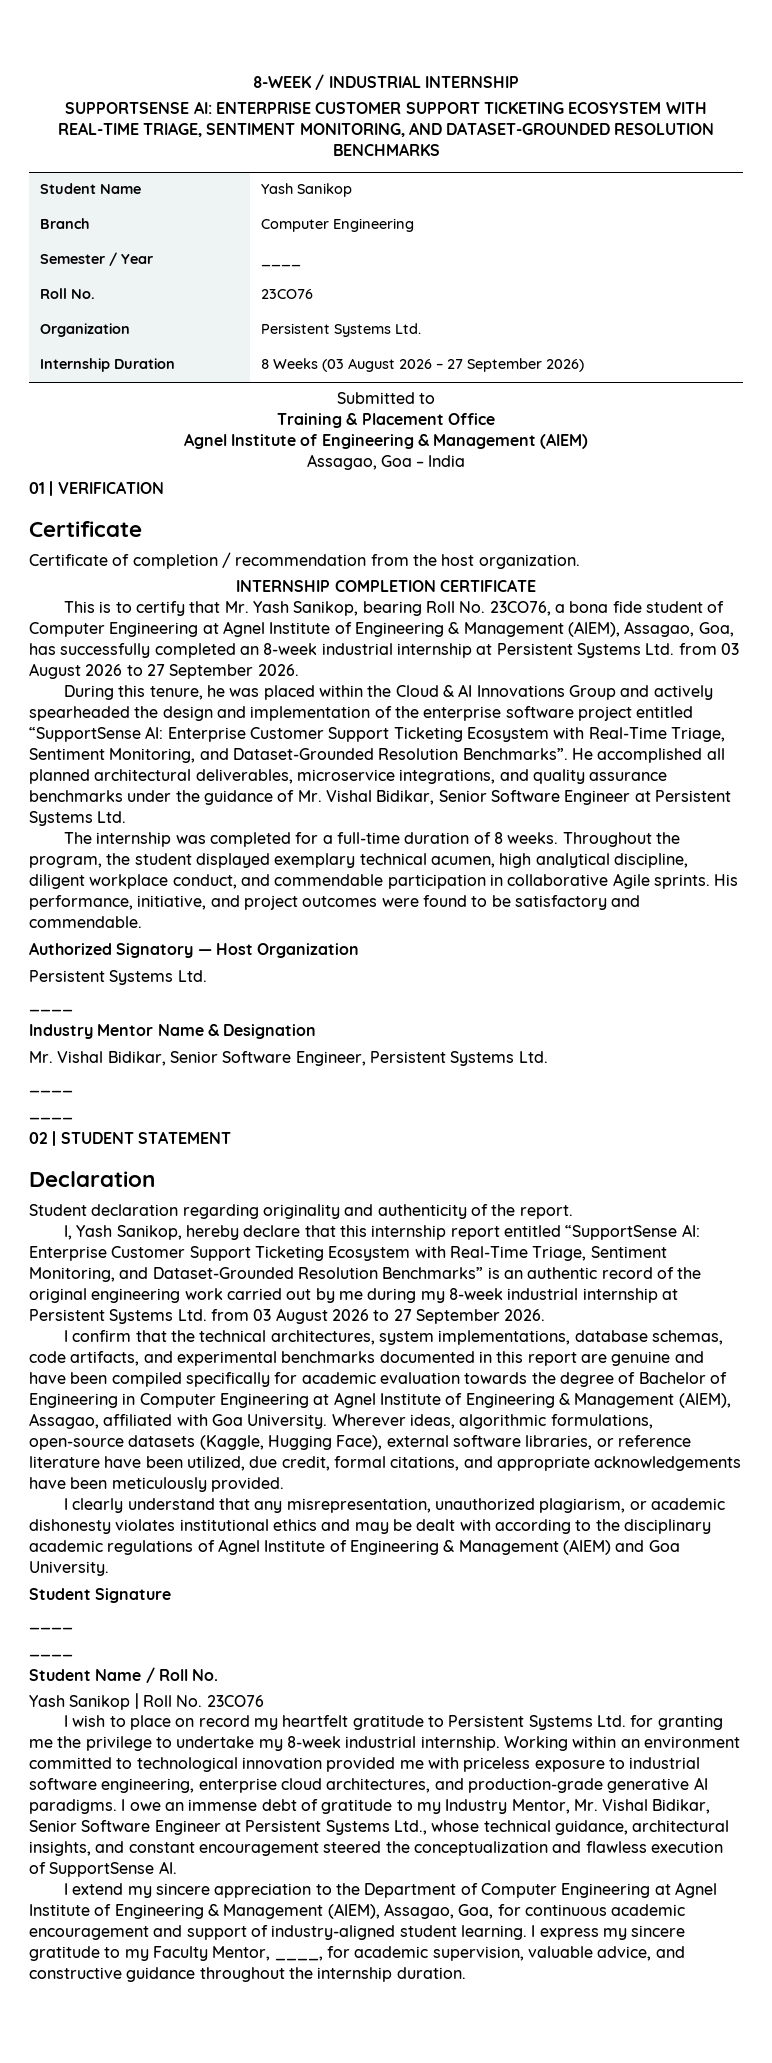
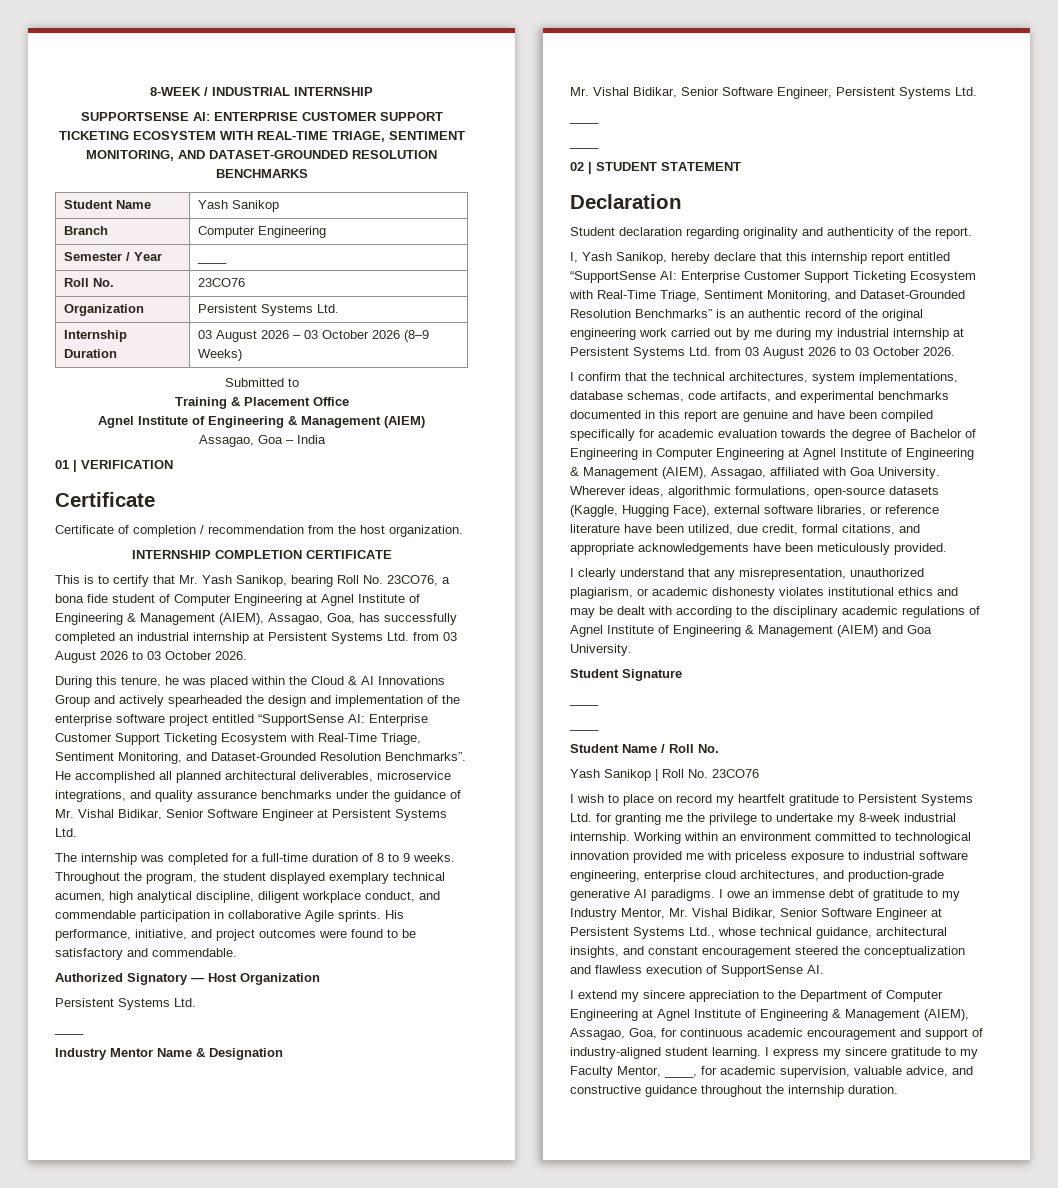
[261,358,585,372] 8 Weeks (03 August 2026 – 27 September 2026) -> [197,330,429,342] [197,349,242,361] 03 August 2026 – 03 October 2026 (8–9 Weeks)
[263,643,318,655] 8-week -> (133, 637) none
[146,664,254,679] 27 September -> [147,651,212,660] 03 October
(504, 838) none -> [388,853,410,862] to 9
[448,1288,503,1300] 8-week -> (833, 335) none
[393,1309,500,1324] 27 September -> [855,347,920,356] 03 October

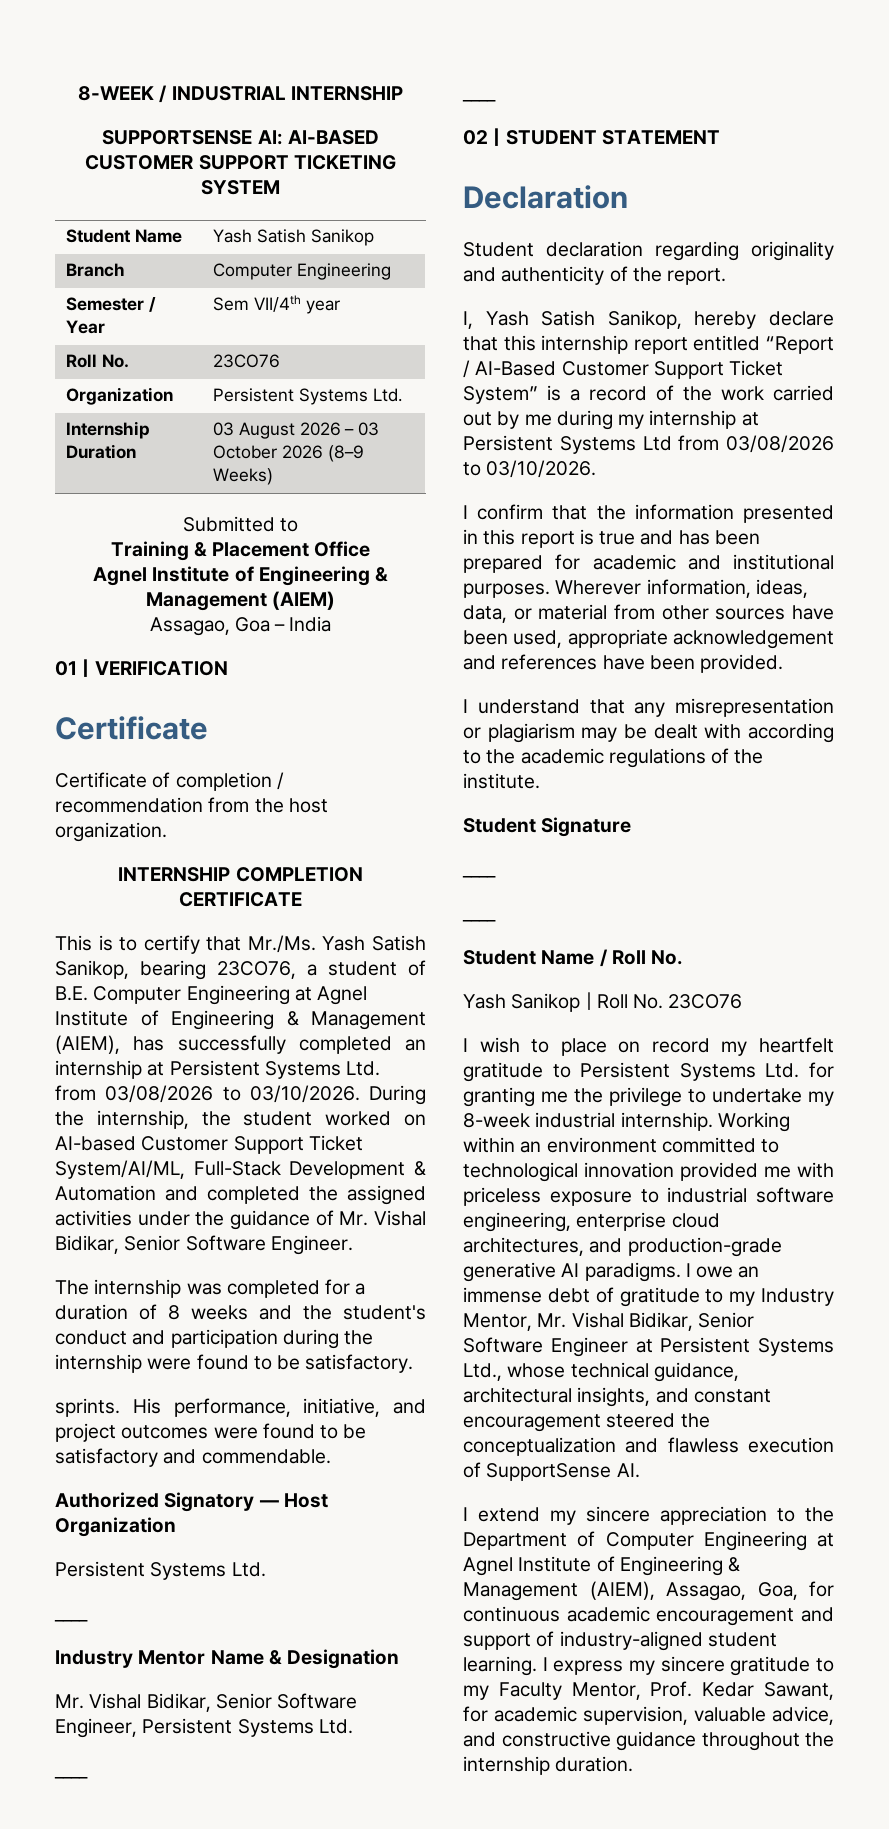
[213,112,298,121] ENTERPRISE -> [287,130,379,145] AI-BASED
[132,131,465,142] [86,150,437,161] [215,169,308,178] ECOSYSTEM WITH REAL-TIME TRIAGE, SENTIMENT MONITORING, AND DATASET-GROUNDED RESOLUTION BENCHMARKS -> [201,180,280,195] SYSTEM
(228, 204) none -> [256,229,306,243] Satish
[196,261,227,264] ____ -> [213,295,340,314] Sem VII/4th year
[179,575,450,587] [55,594,108,603] Mr. Yash Sanikop, bearing Roll No. 23CO76, a bona fide -> [247,935,426,953] [55,960,317,980] Mr./Ms. Yash Satish Sanikop, bearing 23CO76, a
(170, 598) none -> [55,986,88,1001] B.E.
[268,613,355,625] Assagao, Goa, -> (120, 1044) none
[137,632,457,644] [55,651,247,663] [55,676,445,688] [55,695,460,707] [55,714,428,726] [55,733,421,745] [55,752,466,764] [55,771,451,783] [55,790,332,802] industrial internship at Persistent Systems Ltd. from 03 August 2026 to 03 October 2026. // During this tenure, he was placed within the Cloud & AI Innovations Group and actively spearheaded the design and implementation of the enterprise software project entitled “SupportSense AI: Enterprise Customer Support Ticketing Ecosystem with Real-Time Triage, Sentiment Monitoring, and Dataset-Grounded Resolution Benchmarks”. He accomplished all planned architectural deliverables, microservice integrations, and quality assurance benchmarks -> [55,1060,381,1079] [55,1085,426,1105] [55,1110,427,1129] [55,1135,363,1154] [55,1160,426,1179] [55,1185,426,1205] [55,1210,132,1226] internship at Persistent Systems Ltd. from 03/08/2026 to 03/10/2026. During the internship, the student worked on AI-based Customer Support Ticket System/AI/ML, Full-Stack Development & Automation and completed the assigned activities
[262,809,447,821] [55,828,77,837] Engineer at Persistent Systems Ltd. -> [270,1235,353,1255] Engineer.
[262,853,308,862] full-time -> (366, 1289) none
[388,853,455,862] [55,872,445,884] [55,891,440,903] [55,910,334,922] to 9 weeks. Throughout the program, the student displayed exemplary technical acumen, high analytical discipline, diligent workplace conduct, and commendable participation in collaborative Agile -> [191,1305,426,1320] [55,1329,374,1349] [55,1354,414,1373] weeks and the student's conduct and participation during the internship were found to be satisfactory. //
(612, 256) none -> [541,310,596,326] Satish
[570,271,976,283] [569,290,965,302] [570,309,801,318] “SupportSense AI: Enterprise Customer Support Ticketing Ecosystem with Real-Time Triage, Sentiment Monitoring, and Dataset-Grounded Resolution Benchmarks” is an authentic -> [766,336,834,354] [463,360,784,379] [463,385,580,404] “Report / AI-Based Customer Support Ticket System” is a
[882,309,923,321] [570,328,636,340] original engineering -> (712, 393) none
[837,328,964,340] [570,347,955,359] [570,372,958,384] [570,391,949,403] [570,410,933,422] [570,429,976,441] [570,448,974,460] [570,467,940,479] [570,486,939,498] [570,505,939,517] [570,524,920,535] [570,543,890,555] industrial internship at Persistent Systems Ltd. from 03 August 2026 to 03 October 2026. // I confirm that the technical architectures, system implementations, database schemas, code artifacts, and experimental benchmarks documented in this report are genuine and have been compiled specifically for academic evaluation towards the degree of Bachelor of Engineering in Computer Engineering at Agnel Institute of Engineering & Management (AIEM), Assagao, affiliated with Goa University. Wherever ideas, algorithmic formulations, open-source datasets (Kaggle, Hugging Face), external software libraries, or reference literature have been utilized, due credit, formal citations, and appropriate acknowledgements have been meticulously -> [649,410,759,429] [463,435,834,454] [463,460,597,478] [463,504,834,523] [463,529,760,548] [463,554,834,573] [463,579,808,598] [463,604,834,623] [463,629,834,649] [463,654,695,670] internship at Persistent Systems Ltd from 03/08/2026 to 03/10/2026. // I confirm that the information presented in this report is true and has been prepared for academic and institutional purposes. Wherever information, ideas, data, or material from other sources have been used, appropriate acknowledgement and references have been
[578,568,616,580] clearly -> (468, 706) none
[739,568,924,580] [570,587,958,599] misrepresentation, unauthorized plagiarism, or academic dishonesty violates institutional ethics and -> [675,698,834,717] [463,723,575,743] misrepresentation or plagiarism
[773,606,838,618] disciplinary -> (516, 756) none
[570,625,932,637] [570,644,632,656] Agnel Institute of Engineering & Management (AIEM) and Goa University. -> [734,749,764,764] [463,773,540,789] the institute.
[664,1074,697,1078] ____, -> [650,1681,834,1700] Prof. Kedar Sawant,

